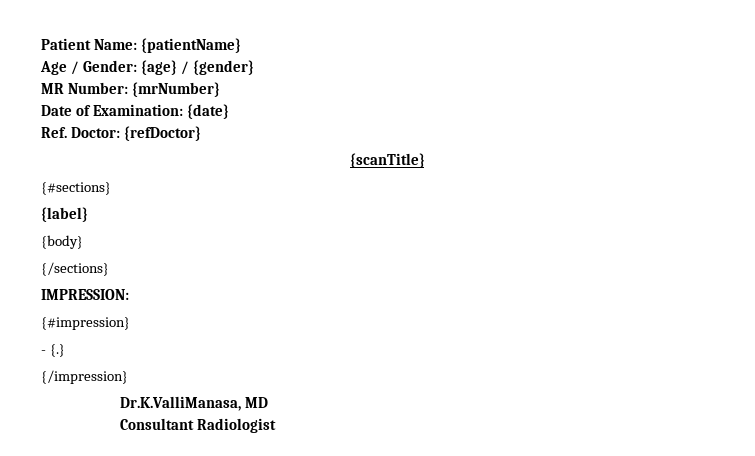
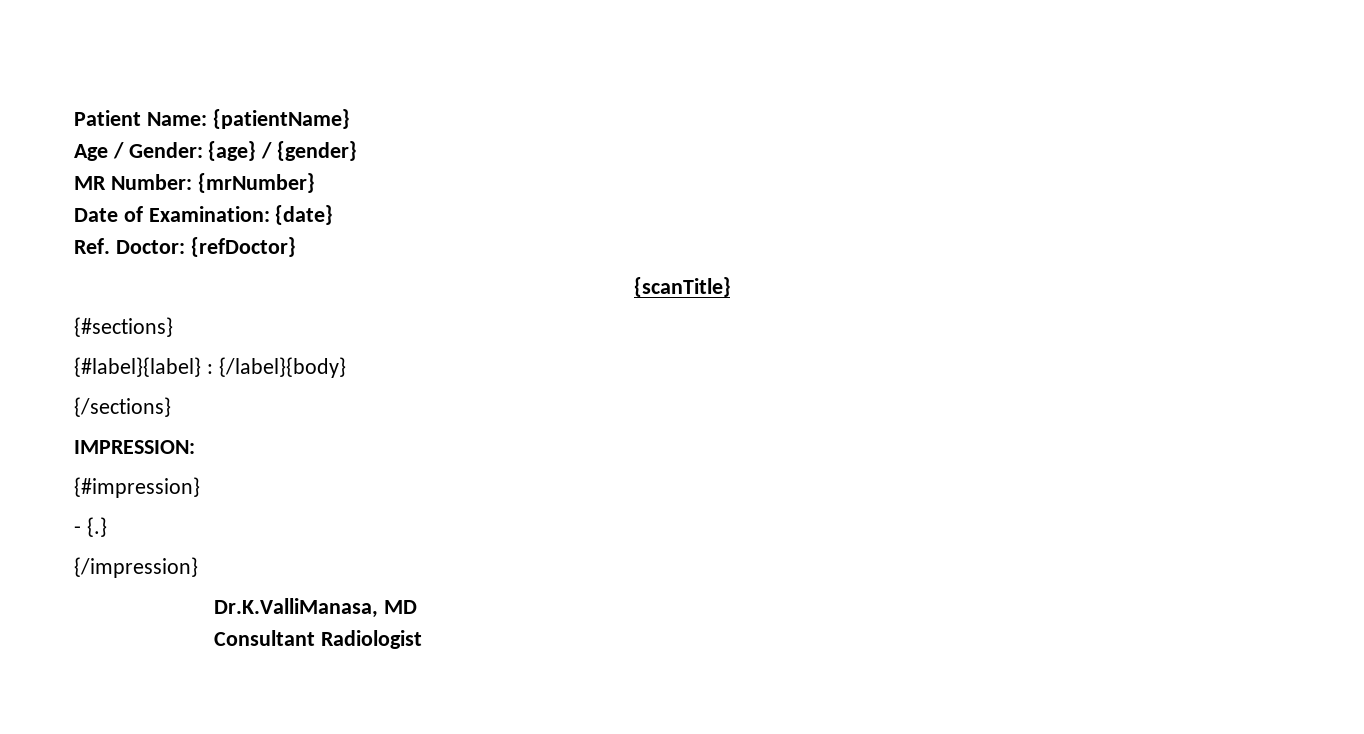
[41,207,88,222] [41,235,83,249] {label} // {body} -> [74,357,346,378] {#label}{label} : {/label}{body}

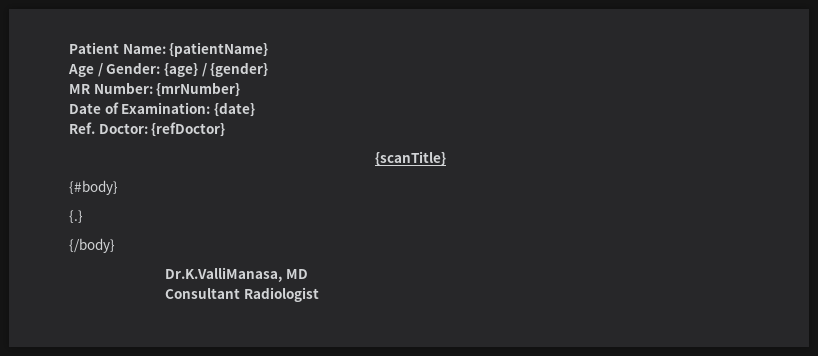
[74,317,173,337] [74,357,346,378] [74,397,171,417] [74,440,195,454] [74,477,200,498] [74,526,81,534] {#sections} // {#label}{label} : {/label}{body} // {/sections} // IMPRESSION: // {#impression} // - -> [69,180,118,195] {#body} //
[74,557,198,578] {/impression} -> [69,238,115,253] {/body}

